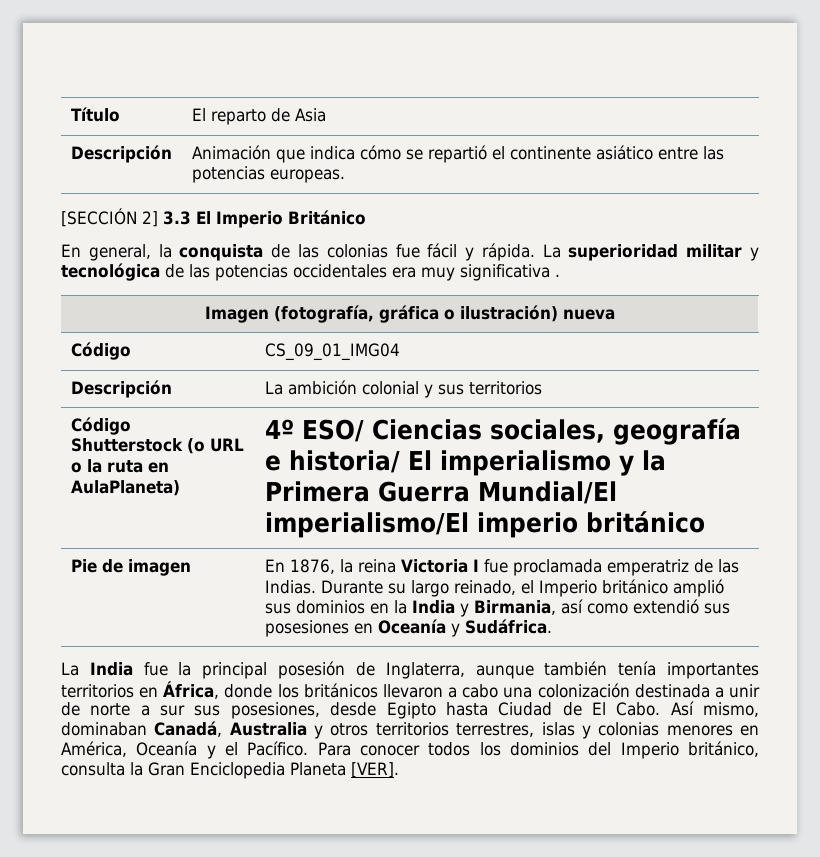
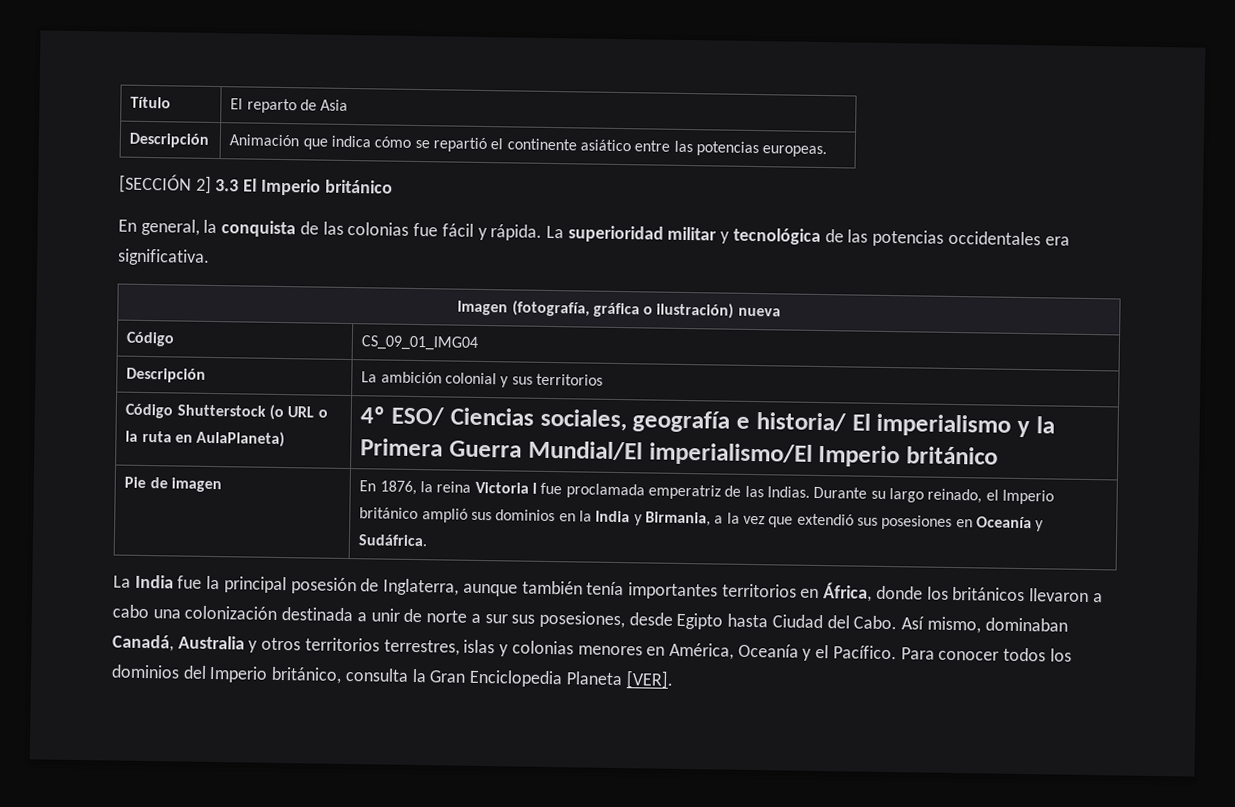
[288,210,366,225] Británico -> [324,179,393,194] británico
[421,264,560,281] muy significativa . -> [118,248,210,266] significativa.
[476,512,578,538] imperio -> [818,444,901,468] Imperio
[560,599,628,614] así como -> [714,512,794,528] a la vez que
[562,702,606,716] de El -> [826,615,850,629] del

